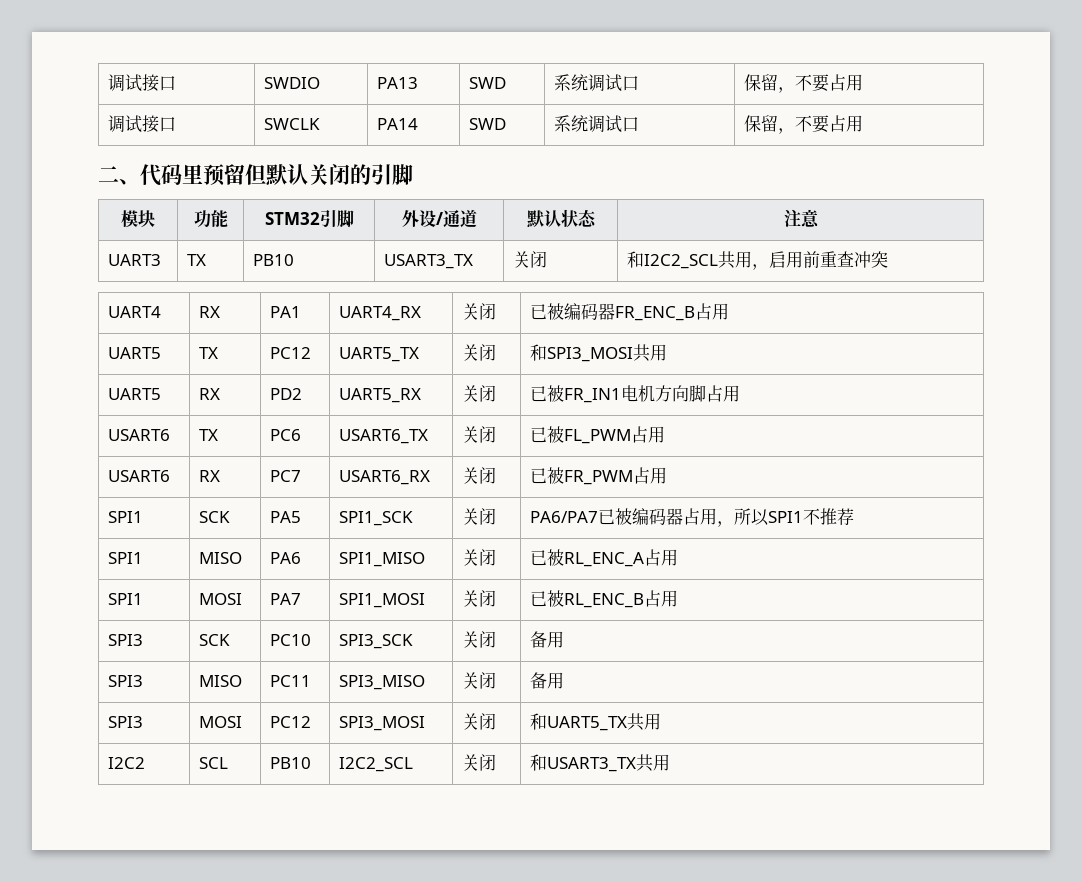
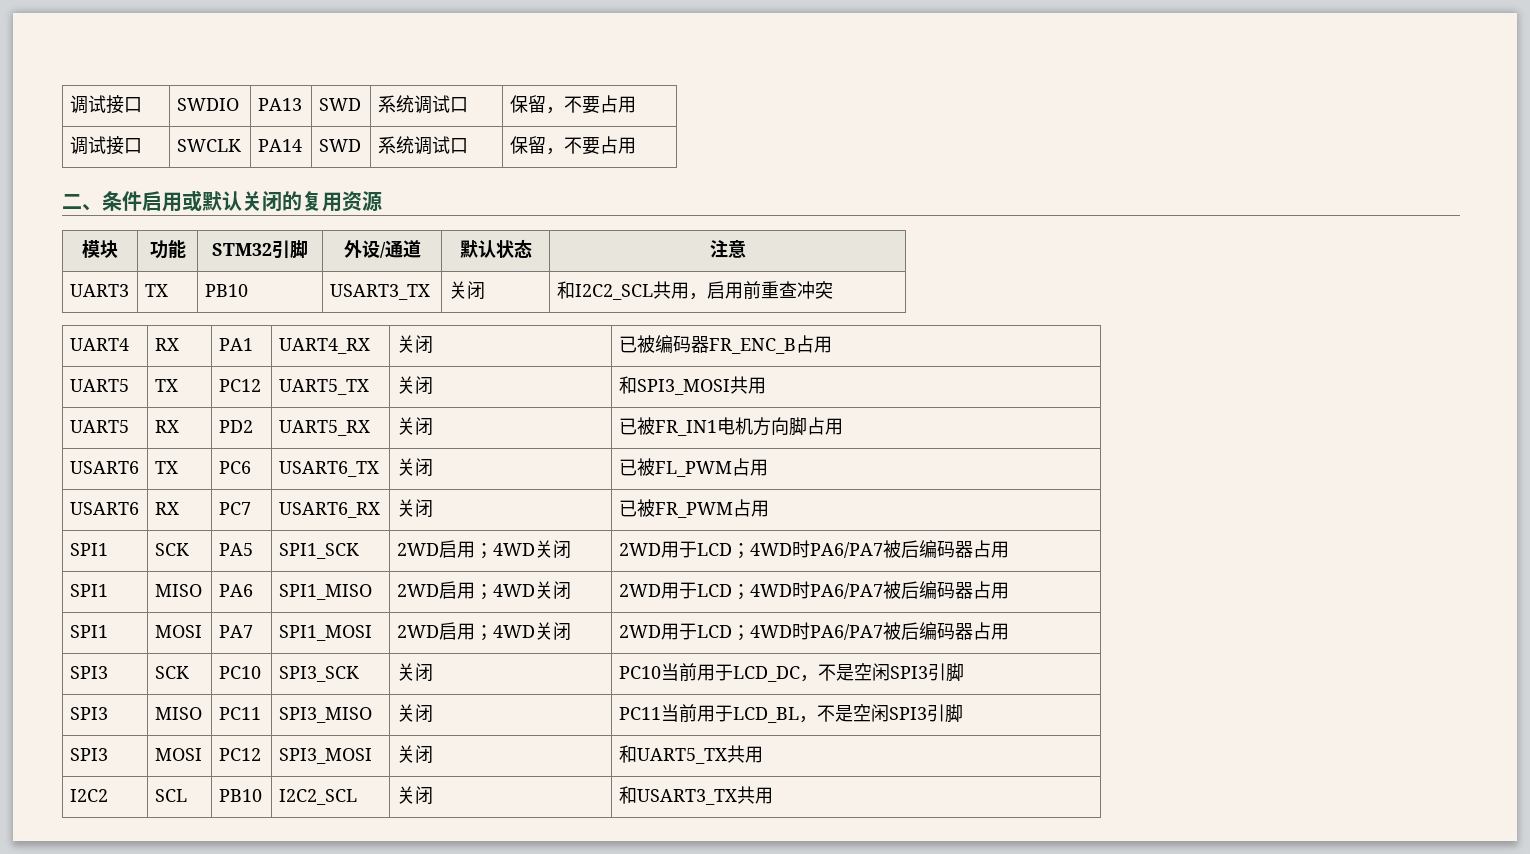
[140,164,266,186] 代码里预留但 -> [102,190,202,212] 条件启用或
[371,164,413,185] 引脚 -> [302,191,382,212] 复用资源
[462,508,497,525] [530,508,855,527] 关闭 | PA6/PA7已被编码器占用，所以SPI1不推荐 -> [396,540,571,559] [618,540,1009,559] 2WD启用；4WD关闭 | 2WD用于LCD；4WD时PA6/PA7被后编码器占用
[462,549,497,566] [530,549,645,567] 关闭 | 已被RL_ENC_A -> [396,581,571,600] [618,581,973,600] 2WD启用；4WD关闭 | 2WD用于LCD；4WD时PA6/PA7被后编码器
[462,590,497,607] [530,590,645,608] 关闭 | 已被RL_ENC_B -> [396,622,571,641] [618,622,973,641] 2WD启用；4WD关闭 | 2WD用于LCD；4WD时PA6/PA7被后编码器
[530,631,565,648] 备用 -> [618,663,964,682] PC10当前用于LCD_DC，不是空闲SPI3引脚
[530,672,565,689] 备用 -> [618,704,963,723] PC11当前用于LCD_BL，不是空闲SPI3引脚

